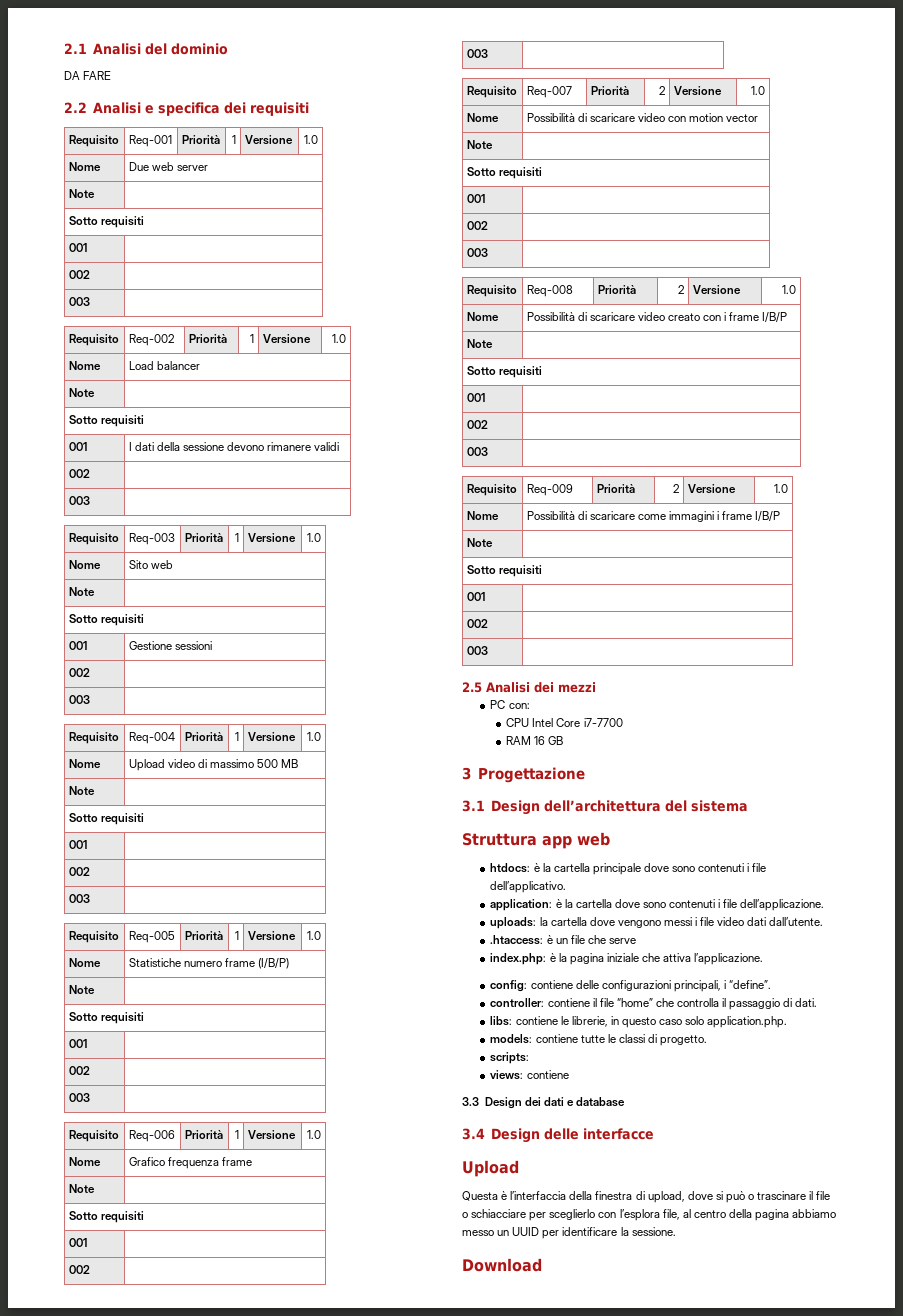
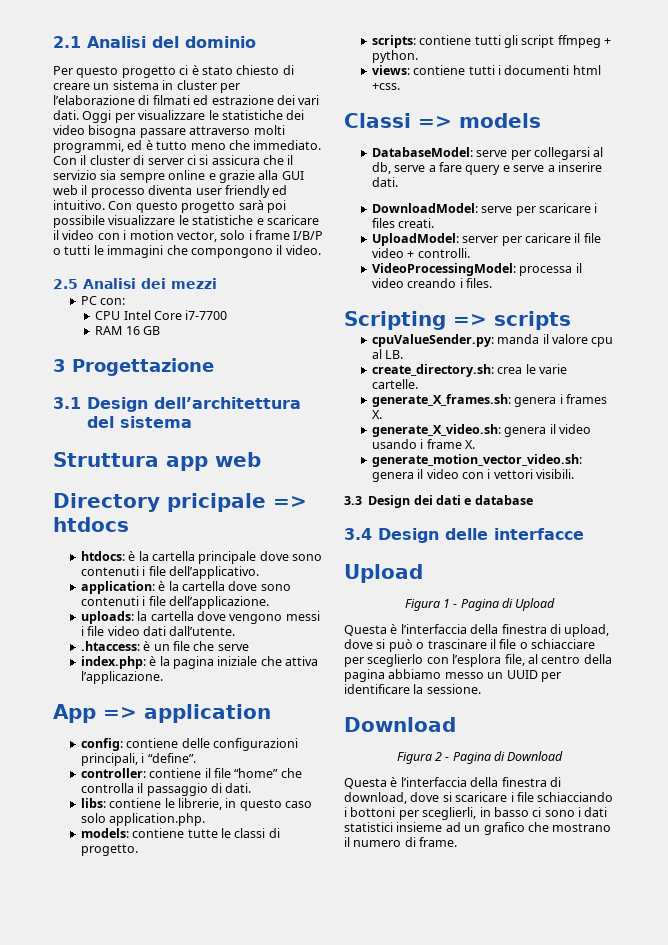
[64,71,112,80] [64,102,309,116] [68,135,119,147] [128,135,172,147] [181,135,220,144] [232,135,237,144] [244,135,293,145] [304,135,319,144] [68,162,101,171] [128,162,208,171] [68,189,95,198] [68,216,144,228] [68,243,87,252] [68,270,90,279] [68,297,90,306] [68,334,119,346] [128,334,174,346] [188,334,227,343] [250,334,255,343] [262,334,311,344] [332,334,347,343] [68,361,101,370] [128,361,200,370] [68,388,95,397] [68,415,144,427] [68,442,87,451] [128,442,340,451] [68,469,90,478] [68,496,90,505] [68,533,119,545] [128,533,175,545] [184,533,223,542] [235,533,240,542] [247,533,296,543] [307,533,322,542] [68,560,101,569] [128,560,173,569] [68,587,95,596] [68,614,144,626] [68,641,87,650] [128,641,212,650] [68,668,90,677] [68,695,90,704] [68,732,119,744] [128,732,175,744] [184,732,223,741] [235,732,240,741] [247,732,296,742] [307,732,322,741] [68,759,101,768] [128,759,299,771] [68,786,95,795] [68,813,144,825] [68,840,87,849] [68,867,90,876] [68,894,90,903] [68,931,119,943] [128,931,175,943] [184,931,223,940] [235,931,240,940] [247,931,296,941] [307,931,322,940] [68,958,101,967] [128,958,289,969] [68,985,95,994] [68,1012,144,1024] [68,1039,87,1048] [68,1066,90,1075] [68,1093,90,1102] [68,1130,119,1142] [128,1130,175,1142] [184,1130,223,1139] [235,1130,240,1139] [247,1130,296,1140] [307,1130,322,1139] [68,1157,101,1166] [128,1157,252,1169] [68,1184,95,1193] [68,1211,144,1223] [68,1238,87,1247] [68,1265,90,1274] [466,49,488,58] [466,86,517,98] [526,86,572,98] [590,86,629,95] [659,86,666,95] [673,86,722,96] [751,86,766,95] [466,113,499,122] [526,113,759,122] [466,140,493,149] [466,167,542,179] [466,194,485,203] [466,221,488,230] [466,248,488,257] [466,285,517,297] [526,285,573,297] [597,285,636,294] [678,285,685,294] [692,285,741,295] [782,285,797,294] [466,312,499,321] [526,312,788,323] [466,339,493,348] [466,366,542,378] [466,393,485,402] [466,420,488,429] [466,447,488,456] [466,484,517,496] [526,484,573,496] [596,484,635,493] [673,484,680,493] [687,484,736,494] [774,484,789,493] [466,511,499,520] [526,511,781,522] [466,538,493,547] [466,565,542,577] [466,592,485,601] [466,619,488,628] [466,646,488,655] DA FARE // 2.2 Analisi e specifica dei requisiti // Requisito | Req-001 | Priorità | 1 | Versione | 1.0 // Nome | Due web server // Note | // Sotto requisiti // 001 | // 002 | // 003 | // Requisito | Req-002 | Priorità | 1 | Versione | 1.0 // Nome | Load balancer // Note | // Sotto requisiti // 001 | I dati della sessione devono rimanere validi // 002 | // 003 | // Requisito | Req-003 | Priorità | 1 | Versione | 1.0 // Nome | Sito web // Note | // Sotto requisiti // 001 | Gestione sessioni // 002 | // 003 | // Requisito | Req-004 | Priorità | 1 | Versione | 1.0 // Nome | Upload video di massimo 500 MB // Note | // Sotto requisiti // 001 | // 002 | // 003 | // Requisito | Req-005 | Priorità | 1 | Versione | 1.0 // Nome | Statistiche numero frame (I/B/P) // Note | // Sotto requisiti // 001 | // 002 | // 003 | // Requisito | Req-006 | Priorità | 1 | Versione | 1.0 // Nome | Grafico frequenza frame // Note | // Sotto requisiti // 001 | // 002 | // 003 | // Requisito | Req-007 | Priorità | 2 | Versione | 1.0 // Nome | Possibilità di scaricare video con motion vector // Note | // Sotto requisiti // 001 | // 002 | // 003 | // Requisito | Req-008 | Priorità | 2 | Versione | 1.0 // Nome | Possibilità di scaricare video creato con i frame I/B/P // Note | // Sotto requisiti // 001 | // 002 | // 003 | // Requisito | Req-009 | Priorità | 2 | Versione | 1.0 // Nome | Possibilità di scaricare come immagini i frame I/B/P // Note | // Sotto requisiti // 001 | // 002 | // 003 | -> [53,65,294,78] [53,80,240,93] [53,95,320,105] [53,110,305,123] [53,125,285,138] [53,140,322,153] [53,155,294,165] [53,170,304,183] [53,185,288,198] [53,200,286,213] [53,215,319,228] [53,230,324,242] [53,245,321,258] Per questo progetto ci è stato chiesto di creare un sistema in cluster per l’elaborazione di filmati ed estrazione dei vari dati. Oggi per visualizzare le statistiche dei video bisogna passare attraverso molti programmi, ed è tutto meno che immediato. Con il cluster di server ci si assicura che il servizio sia sempre online e grazie alla GUI web il processo diventa user friendly ed intuitivo. Con questo progetto sarà poi possibile visualizzare le statistiche e scaricare il video con i motion vector, solo i frame I/B/P o tutti le immagini che compongono il video.
(610, 839) none -> [53,493,307,512] [53,517,129,532] // Directory pricipale => htdocs
(764, 959) none -> [53,704,271,723] // App => application
[490,1070,569,1080] // views: contiene -> [419,35,612,48] [371,50,418,63] [371,65,601,75] [371,83,400,90] [344,113,541,128] [371,147,604,160] [371,162,602,175] [371,177,398,187] [371,203,598,216] [371,218,435,228] [371,233,601,246] [371,248,470,258] [371,263,582,276] [371,278,493,288] [344,311,571,330] [371,334,614,347] [371,349,404,359] [371,364,568,377] [371,379,418,389] [371,394,608,407] [371,410,382,419] [371,424,592,437] [371,439,476,449] [371,454,582,467] [371,469,575,482] contiene tutti gli script ffmpeg + python. // views: contiene tutti i documenti html +css. // Classi => models // DatabaseModel: serve per collegarsi al db, serve a fare query e serve a inserire dati. // DownloadModel: serve per scaricare i files creati. // UploadModel: server per caricare il file video + controlli. // VideoProcessingModel: processa il video creando i files. // Scripting => scripts // cpuValueSender.py: manda il valore cpu al LB. // create_directory.sh: crea le varie cartelle. // generate_X_frames.sh: genera i frames X. // generate_X_video.sh: genera il video usando i frame X. // generate_motion_vector_video.sh: genera il video con i vettori visibili.
(519, 1168) none -> [404,598,556,611] // Figura 1 - Pagina di Upload
(542, 1265) none -> [396,751,564,764] [344,777,561,789] [344,792,614,804] [344,807,608,820] [344,822,612,835] [344,837,458,847] // Figura 2 - Pagina di Download // Questa è l’interfaccia della finestra di download, dove si scaricare i file schiacciando i bottoni per sceglierli, in basso ci sono i dati statistici insieme ad un grafico che mostrano il numero di frame.

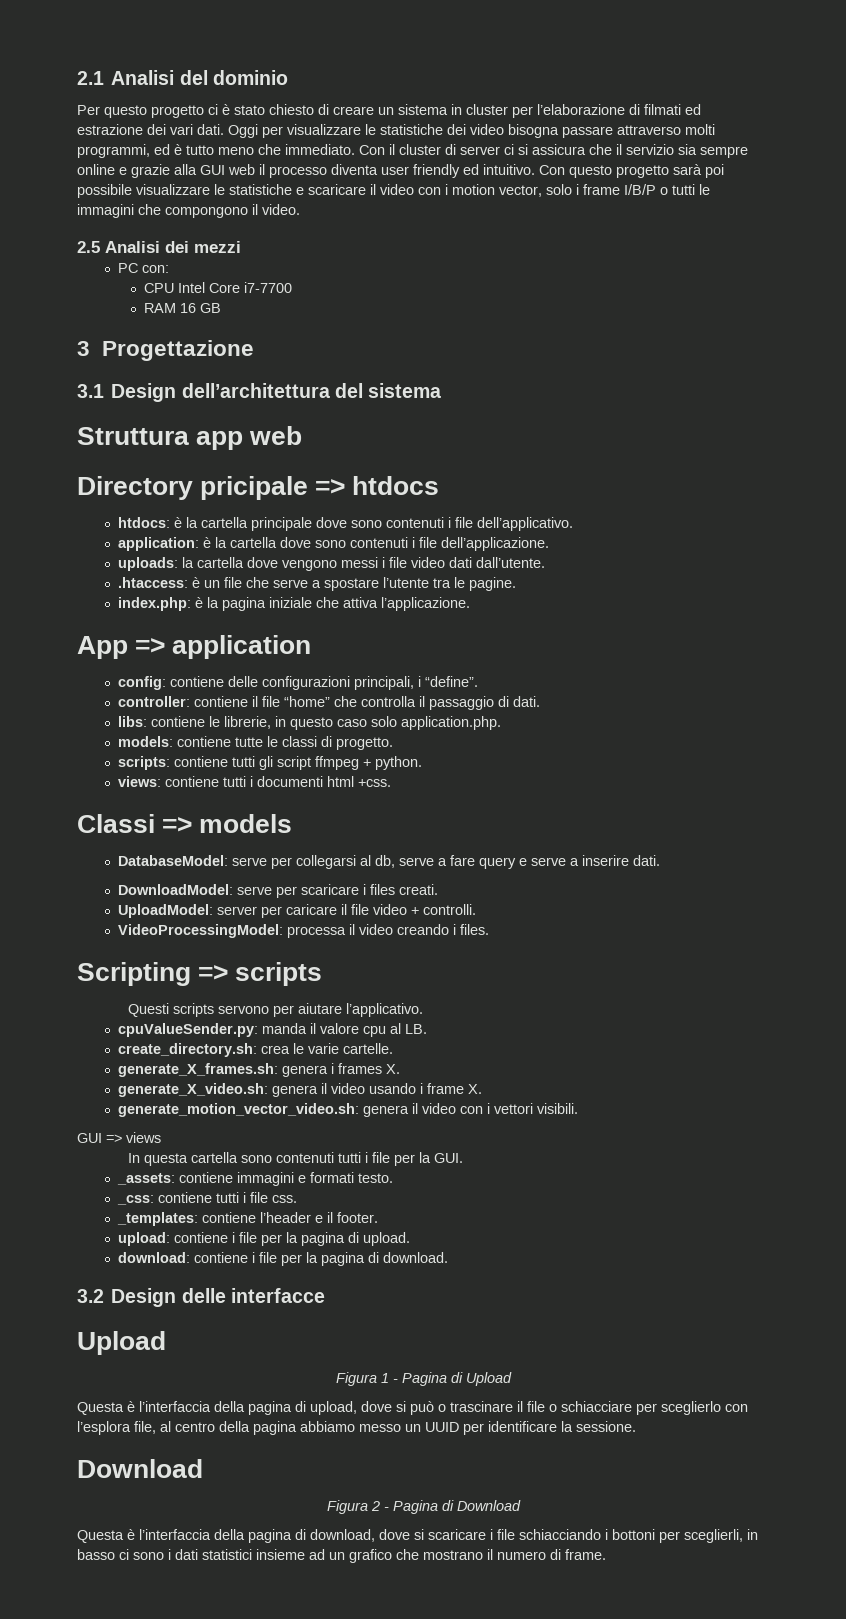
(249, 647) none -> [312,577,517,591] a spostare l’utente tra le pagine.
(571, 320) none -> [127,1003,423,1017] // Questi scripts servono per aiutare l’applicativo.
[344,495,533,508] [344,528,372,540] 3.3 Design dei dati e database // 3.4 -> [77,1132,161,1143] [127,1152,463,1166] [117,1172,394,1186] [117,1192,298,1205] [117,1212,379,1226] [118,1232,411,1246] [118,1252,449,1266] [77,1289,104,1303] GUI => views // In questa cartella sono contenuti tutti i file per la GUI. // _assets: contiene immagini e formati testo. // _css: contiene tutti i file css. // _templates: contiene l’header e il footer. // upload: contiene i file per la pagina di upload. // download: contiene i file per la pagina di download. // 3.2
[501,624,547,634] finestra -> [248,1401,292,1415] pagina
[501,777,547,787] finestra -> [248,1529,292,1543] pagina

